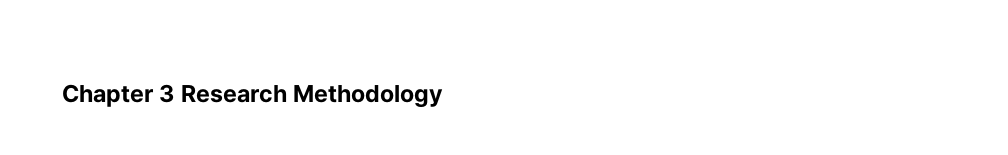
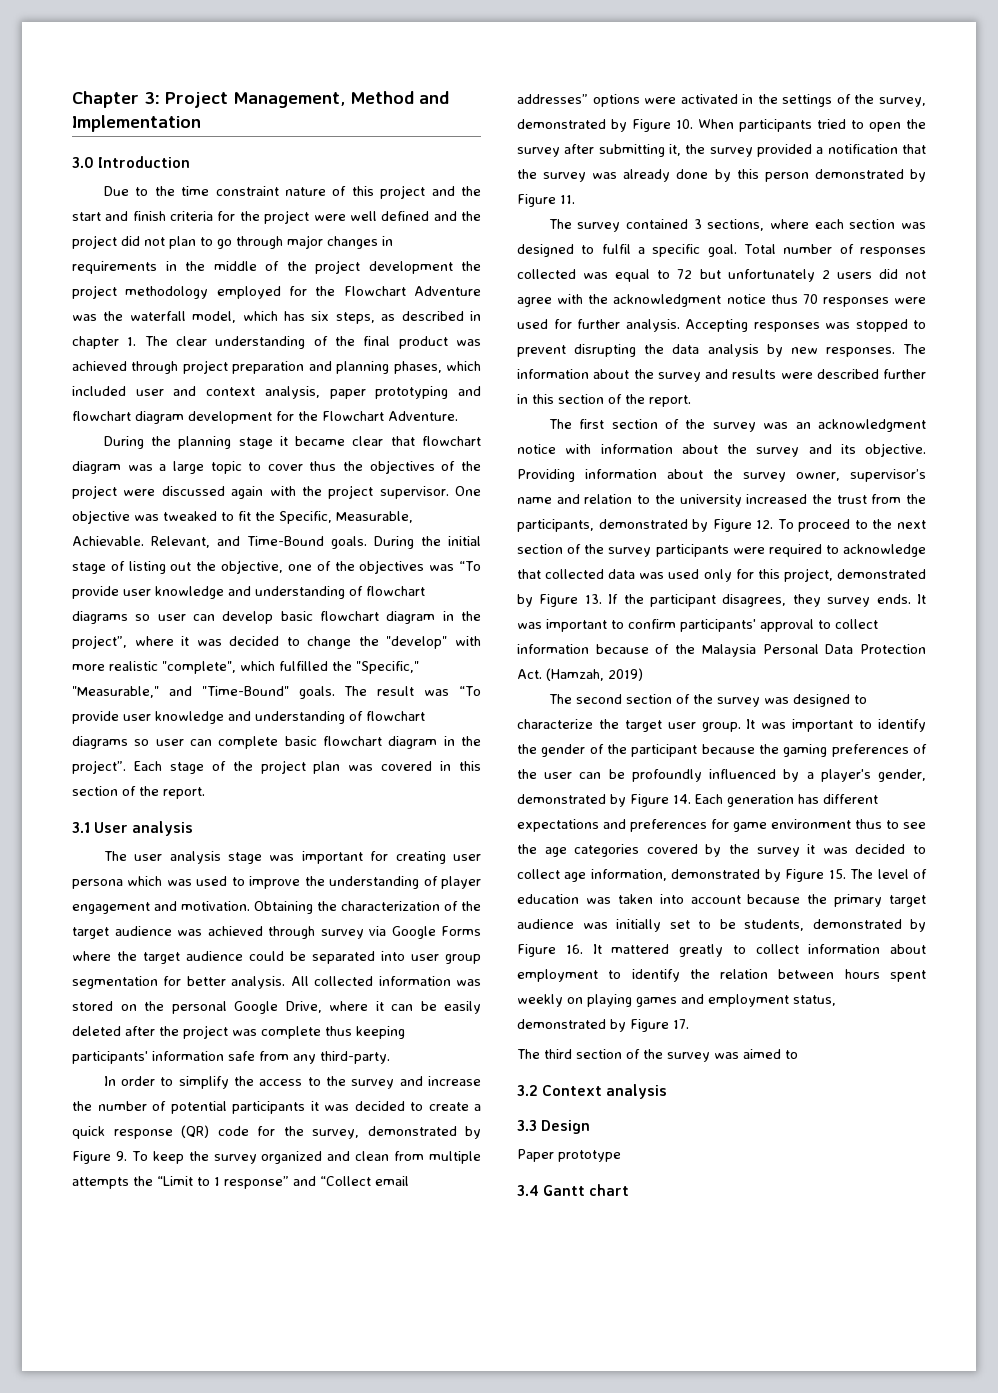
[159,84,444,108] 3 Research Methodology -> [144,91,449,108] [72,115,201,132] [72,156,191,168] [103,185,481,199] [72,210,482,224] [72,235,393,249] [72,260,481,274] [72,285,481,299] [72,311,481,324] [72,336,481,349] [72,360,481,374] [72,386,482,399] [72,411,458,424] [103,436,481,449] [72,460,481,474] [72,485,481,499] [72,510,413,524] [72,536,481,549] [72,560,482,574] [72,586,425,599] [72,611,481,624] [72,635,481,649] [72,661,419,674] [72,686,482,699] [72,711,425,724] [72,736,481,749] [72,760,481,774] [72,786,205,799] [72,821,194,836] [103,851,481,864] [72,876,482,889] [72,901,481,914] [72,926,481,939] [72,951,481,964] [72,976,481,989] [72,1001,481,1014] [72,1025,405,1039] [72,1051,390,1064] [103,1076,481,1089] [72,1101,481,1114] [72,1125,481,1139] [72,1151,482,1164] [72,1176,409,1189] [517,94,926,107] [517,119,926,132] [517,144,926,157] [517,169,926,182] [517,194,575,207] [548,219,926,232] [517,244,926,257] [517,269,926,282] [517,294,926,307] [517,319,926,332] [517,344,926,357] [517,369,926,382] [517,394,691,407] [548,419,926,432] [517,443,926,457] [517,469,926,482] [517,494,926,507] [517,519,926,532] [517,544,926,557] [517,568,926,582] [517,594,926,607] [517,619,878,632] [517,644,926,657] [517,668,643,681] [548,694,867,707] [517,719,926,732] [517,744,927,757] [517,769,926,782] [517,794,878,807] [517,819,926,832] [517,844,927,857] [517,869,928,882] [517,894,926,907] [517,919,926,932] [517,944,926,957] [517,969,926,982] [517,994,836,1007] [517,1019,689,1032] [517,1049,798,1062] [517,1084,668,1099] [517,1120,591,1134] [517,1149,621,1162] [517,1184,630,1196] 3: Project Management, Method and Implementation // 3.0 Introduction // Due to the time constraint nature of this project and the start and finish criteria for the project were well defined and the project did not plan to go through major changes in requirements in the middle of the project development the project methodology employed for the Flowchart Adventure was the waterfall model, which has six steps, as described in chapter 1. The clear understanding of the final product was achieved through project preparation and planning phases, which included user and context analysis, paper prototyping and flowchart diagram development for the Flowchart Adventure. // During the planning stage it became clear that flowchart diagram was a large topic to cover thus the objectives of the project were discussed again with the project supervisor. One objective was tweaked to fit the Specific, Measurable, Achievable. Relevant, and Time-Bound goals. During the initial stage of listing out the objective, one of the objectives was “To provide user knowledge and understanding of flowchart diagrams so user can develop basic flowchart diagram in the project”, where it was decided to change the "develop" with more realistic "complete", which fulfilled the "Specific," "Measurable," and "Time-Bound" goals. The result was “To provide user knowledge and understanding of flowchart diagrams so user can complete basic flowchart diagram in the project”. Each stage of the project plan was covered in this section of the report. // 3.1 User analysis // The user analysis stage was important for creating user persona which was used to improve the understanding of player engagement and motivation. Obtaining the characterization of the target audience was achieved through survey via Google Forms where the target audience could be separated into user group segmentation for better analysis. All collected information was stored on the personal Google Drive, where it can be easily deleted after the project was complete thus keeping participants' information safe from any third-party. // In order to simplify the access to the survey and increase the number of potential participants it was decided to create a quick response (QR) code for the survey, demonstrated by Figure 9. To keep the survey organized and clean from multiple attempts the “Limit to 1 response” and “Collect email addresses” options were activated in the settings of the survey, demonstrated by Figure 10. When participants tried to open the survey after submitting it, the survey provided a notification that the survey was already done by this person demonstrated by Figure 11. // The survey contained 3 sections, where each section was designed to fulfil a specific goal. Total number of responses collected was equal to 72 but unfortunately 2 users did not agree with the acknowledgment notice thus 70 responses were used for further analysis. Accepting responses was stopped to prevent disrupting the data analysis by new responses. The information about the survey and results were described further in this section of the report. // The first section of the survey was an acknowledgment notice with information about the survey and its objective. Providing information about the survey owner, supervisor’s name and relation to the university increased the trust from the participants, demonstrated by Figure 12. To proceed to the next section of the survey participants were required to acknowledge that collected data was used only for this project, demonstrated by Figure 13. If the participant disagrees, they survey ends. It was important to confirm participants' approval to collect information because of the Malaysia Personal Data Protection Act. (Hamzah, 2019) // The second section of the survey was designed to characterize the target user group. It was important to identify the gender of the participant because the gaming preferences of the user can be profoundly influenced by a player's gender, demonstrated by Figure 14. Each generation has different expectations and preferences for game environment thus to see the age categories covered by the survey it was decided to collect age information, demonstrated by Figure 15. The level of education was taken into account because the primary target audience was initially set to be students, demonstrated by Figure 16. It mattered greatly to collect information about employment to identify the relation between hours spent weekly on playing games and employment status, demonstrated by Figure 17. // The third section of the survey was aimed to // 3.2 Context analysis // 3.3 Design // Paper prototype // 3.4 Gantt chart

